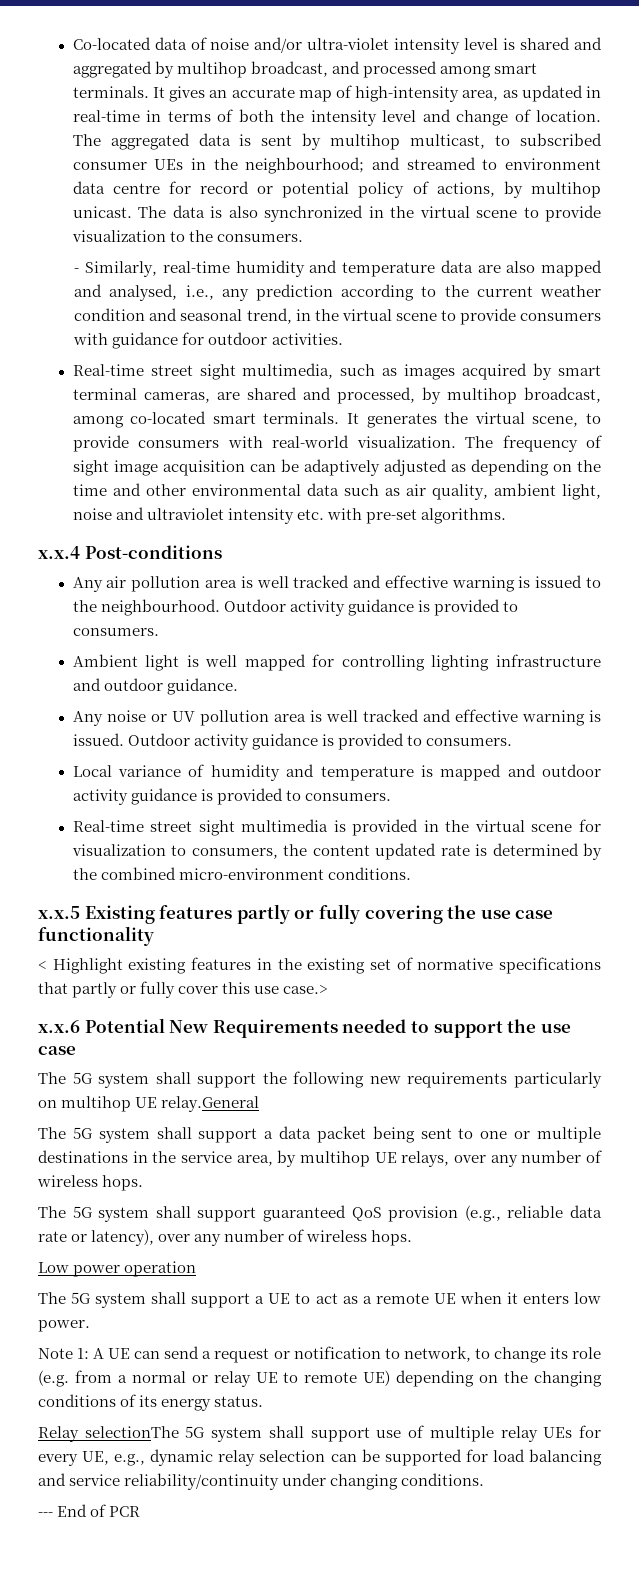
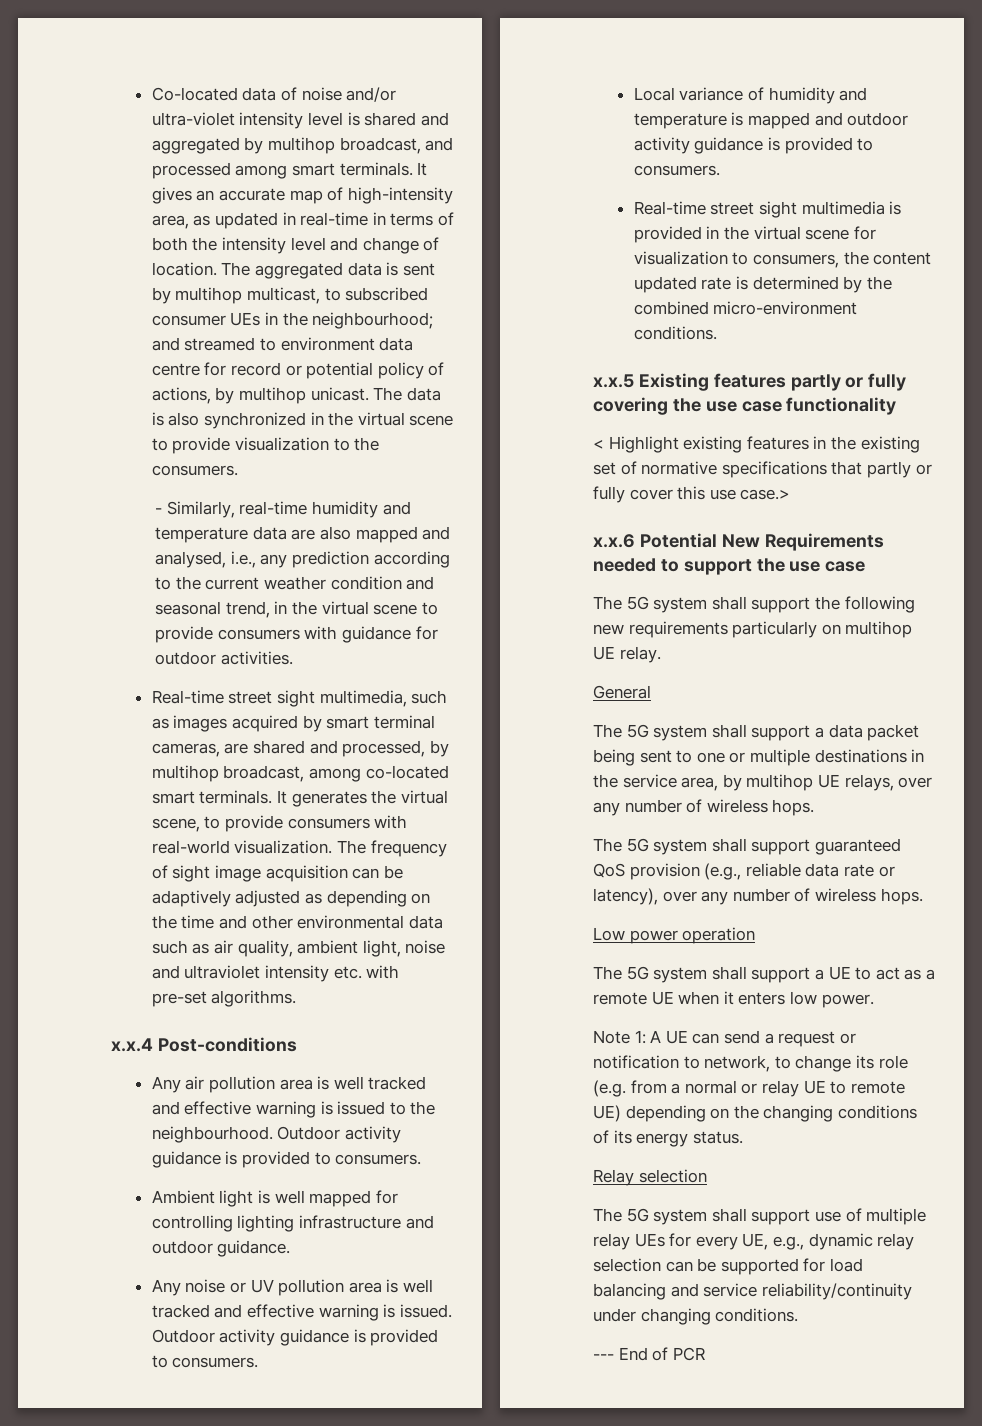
[161,1096,260,1112] relay.General -> [619,646,661,663] [593,685,651,699] relay. // General
[84,1426,179,1438] selectionThe -> [638,1169,707,1183] [593,1208,622,1222] selection // The

